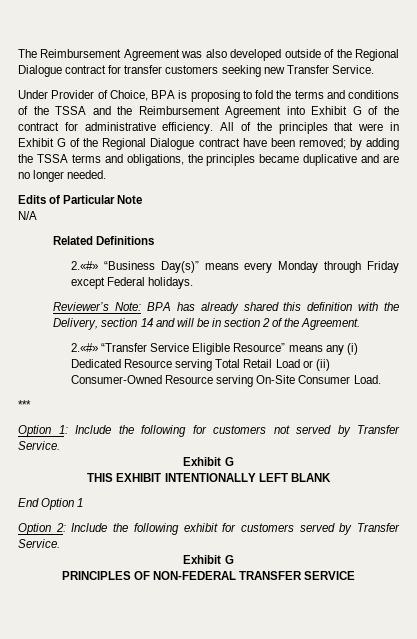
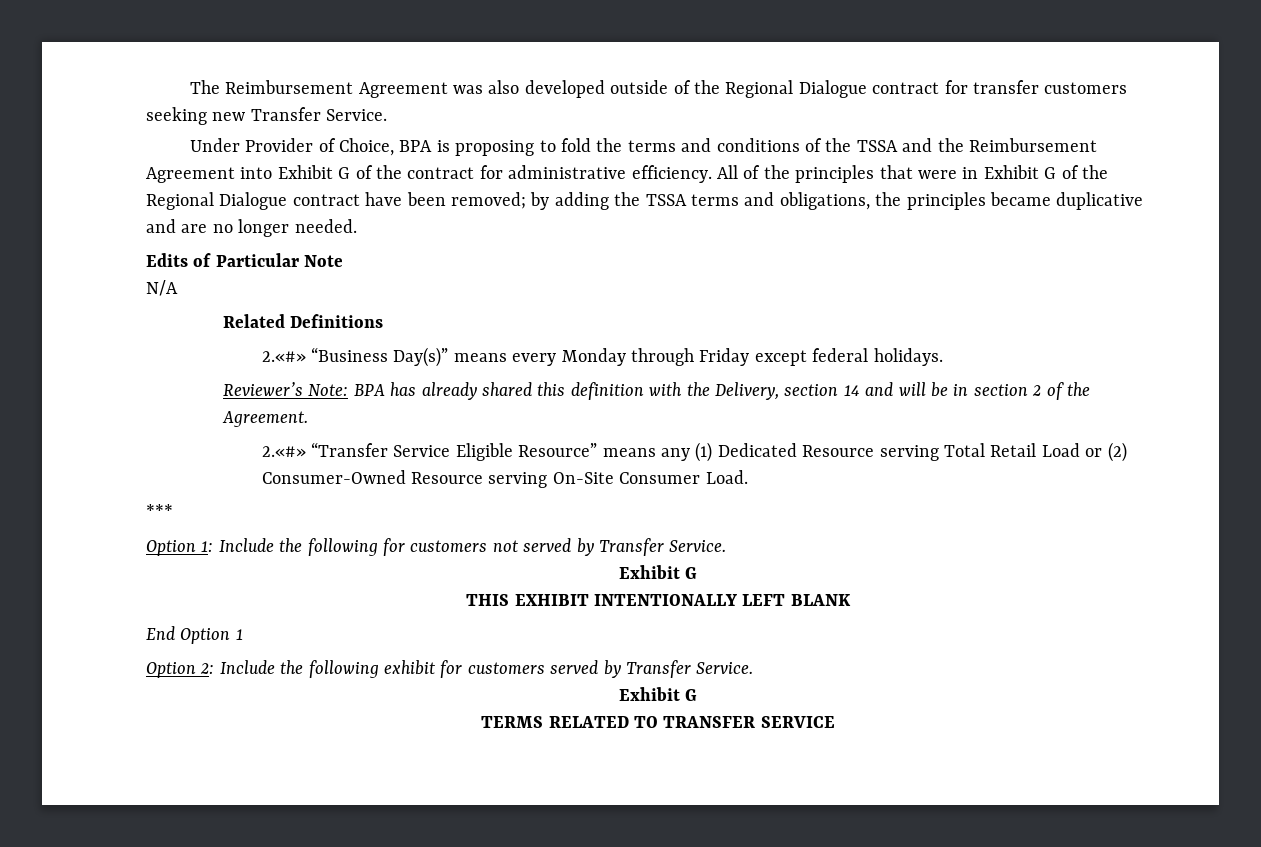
[107,277,146,286] Federal -> [812,348,869,362] federal
[346,343,358,355] (i) -> [695,442,713,462] (1)
[315,359,330,371] (ii) -> [1107,442,1127,462] (2)
[61,571,236,580] PRINCIPLES OF NON-FEDERAL -> [481,716,658,728] TERMS RELATED TO

